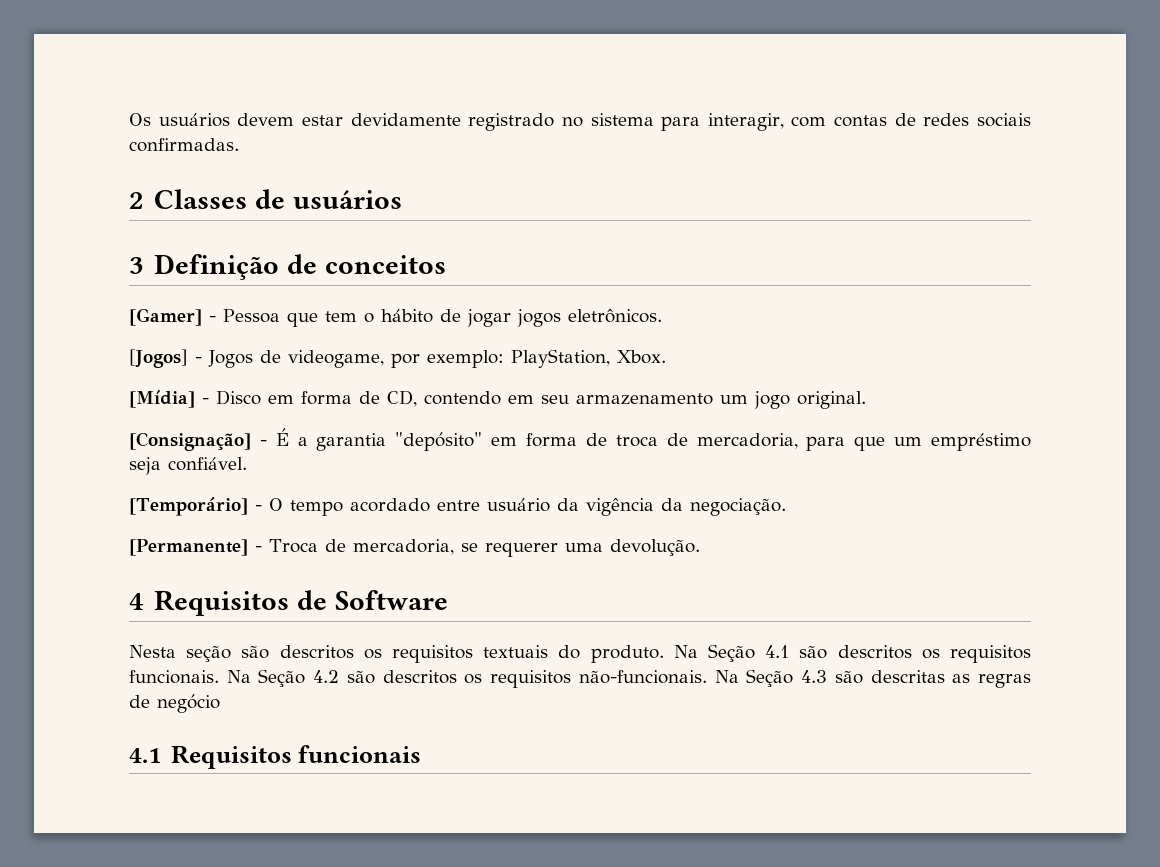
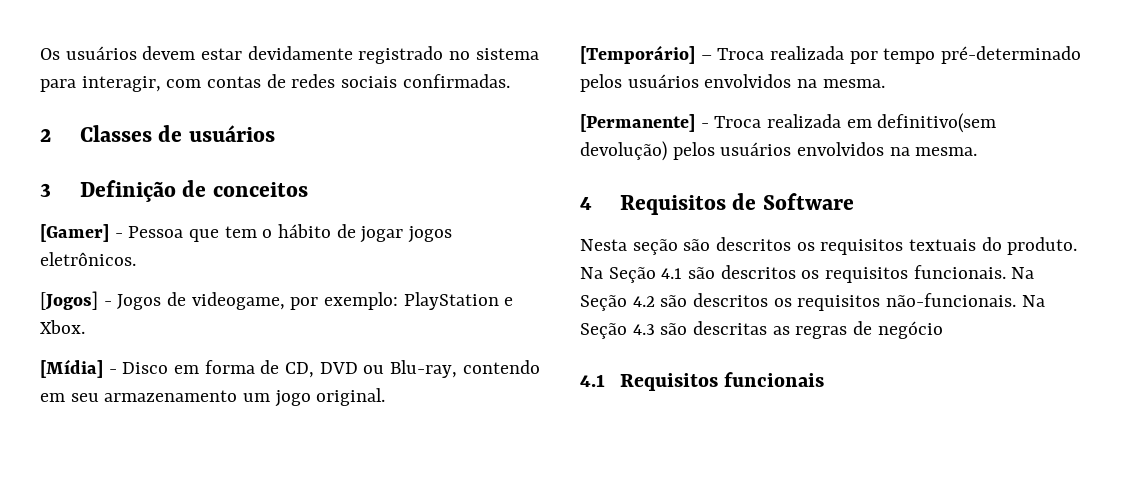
[511,349,610,368] PlayStation, -> [403,292,514,310] PlayStation e
(417, 398) none -> [319,360,458,378] DVD ou Blu-ray,
[129,428,1031,451] [129,457,247,475] [129,497,786,516] [129,539,700,557] [Consignação] - É a garantia "depósito" em forma de troca de mercadoria, para que um empréstimo seja confiável. // [Temporário] - O tempo acordado entre usuário da vigência da negociação. // [Permanente] - Troca de mercadoria, se requerer uma devolução. -> [580,45,1082,64] [580,74,885,92] [580,113,997,133] [580,141,978,161] [Temporário] – Troca realizada por tempo pré-determinado pelos usuários envolvidos na mesma. // [Permanente] - Troca realizada em definitivo(sem devolução) pelos usuários envolvidos na mesma.

